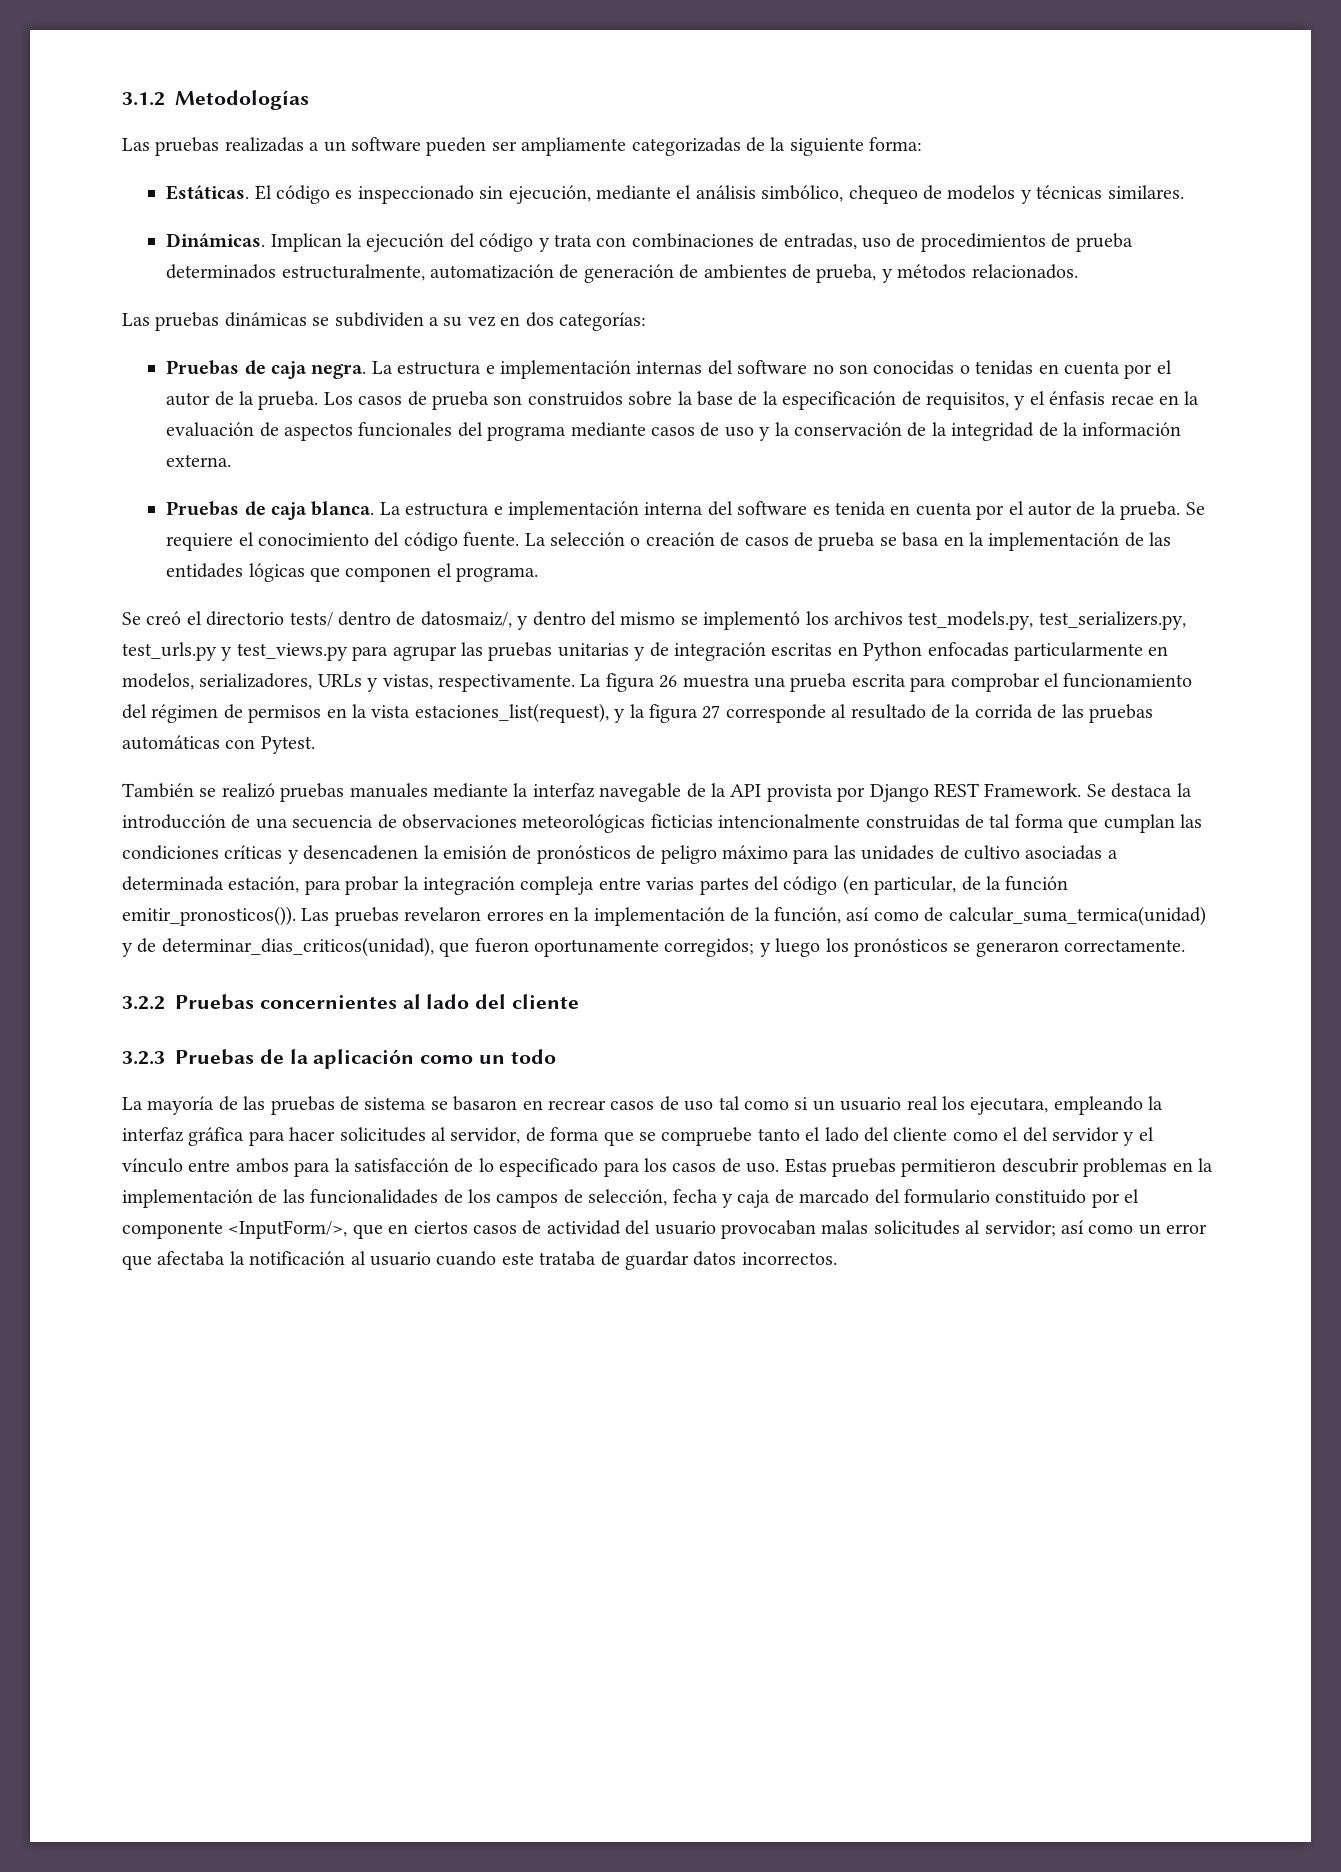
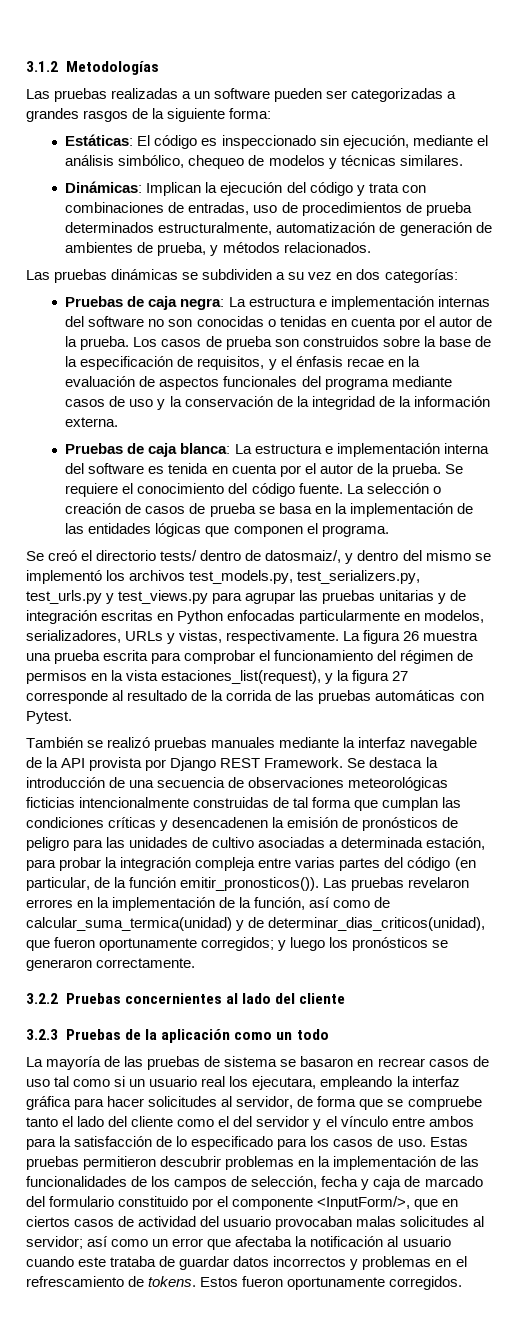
[521,137,741,156] ampliamente categorizadas -> [351,88,457,102] [26,108,129,122] categorizadas a grandes rasgos
[166,185,250,200] Estáticas. -> [65,134,134,146] Estáticas:
[166,233,266,247] Dinámicas. -> [65,181,143,193] Dinámicas:
[311,364,367,379] negra. -> [180,298,225,310] negra:
[311,501,375,516] blanca. -> [180,443,231,454] blanca:
[721,845,788,859] máximo -> (69, 844) none
[741,1252,837,1265] incorrectos. -> [273,1256,467,1270] [26,1276,463,1290] incorrectos y problemas en el refrescamiento de tokens. Estos fueron oportunamente corregidos.

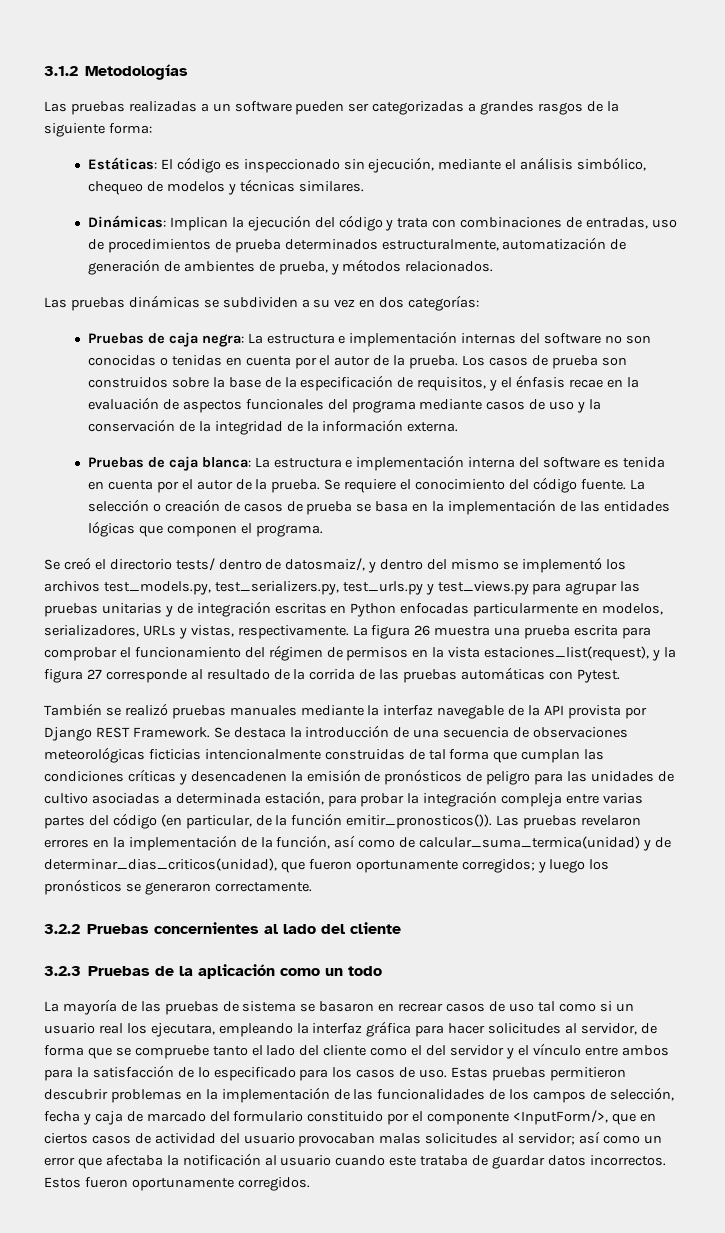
[273,1256,467,1270] [26,1276,197,1287] incorrectos y problemas en el refrescamiento de tokens. -> [589,1155,666,1166] incorrectos.

